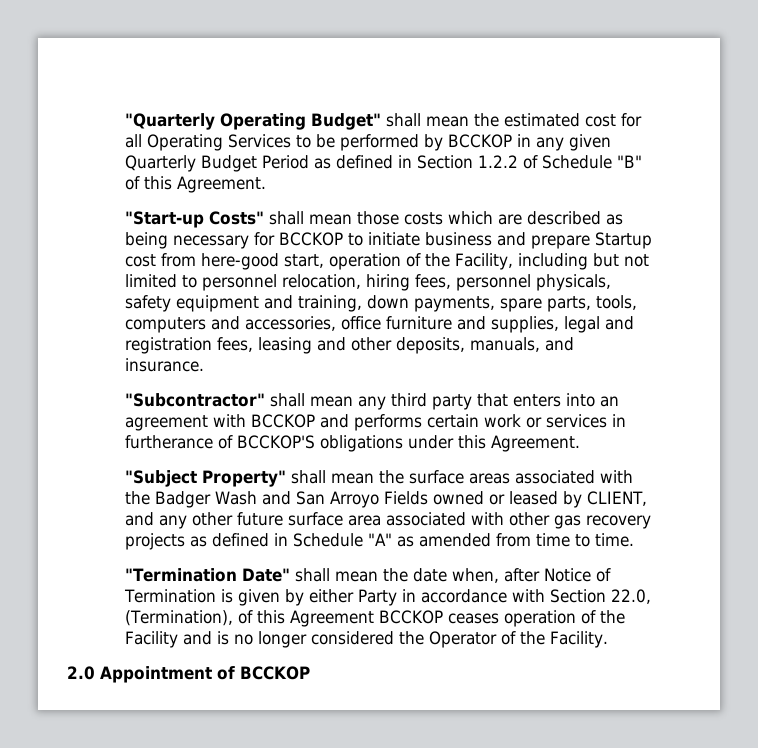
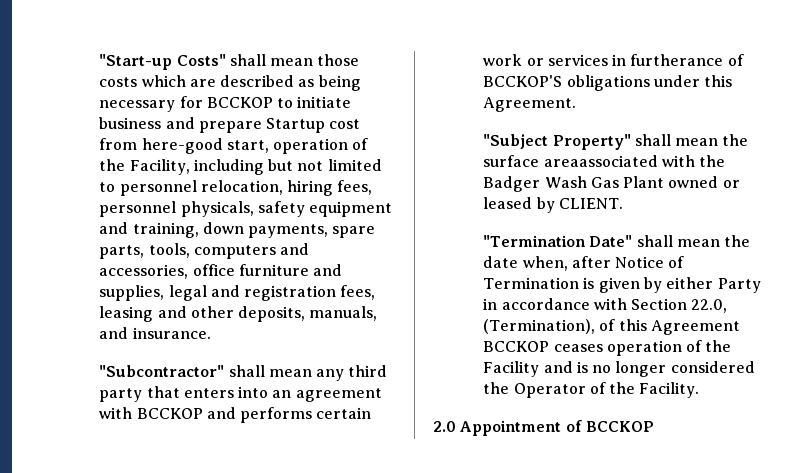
[124,113,642,130] [124,134,611,151] [124,155,642,172] [124,176,266,193] "Quarterly Operating Budget" shall mean the estimated cost for all Operating Services to be performed by BCCKOP in any given Quarterly Budget Period as defined in Section 1.2.2 of Schedule "B" of this Agreement. // -> (99, 62) none
[468,470,595,484] areas associated -> [543,155,658,167] areaassociated
[261,491,647,508] [124,512,651,529] [124,533,634,550] and San Arroyo Fields owned or leased by CLIENT, and any other future surface area associated with other gas recovery projects as defined in Schedule "A" as amended from time to time. -> [590,176,740,188] [483,197,623,213] Gas Plant owned or leased by CLIENT.

